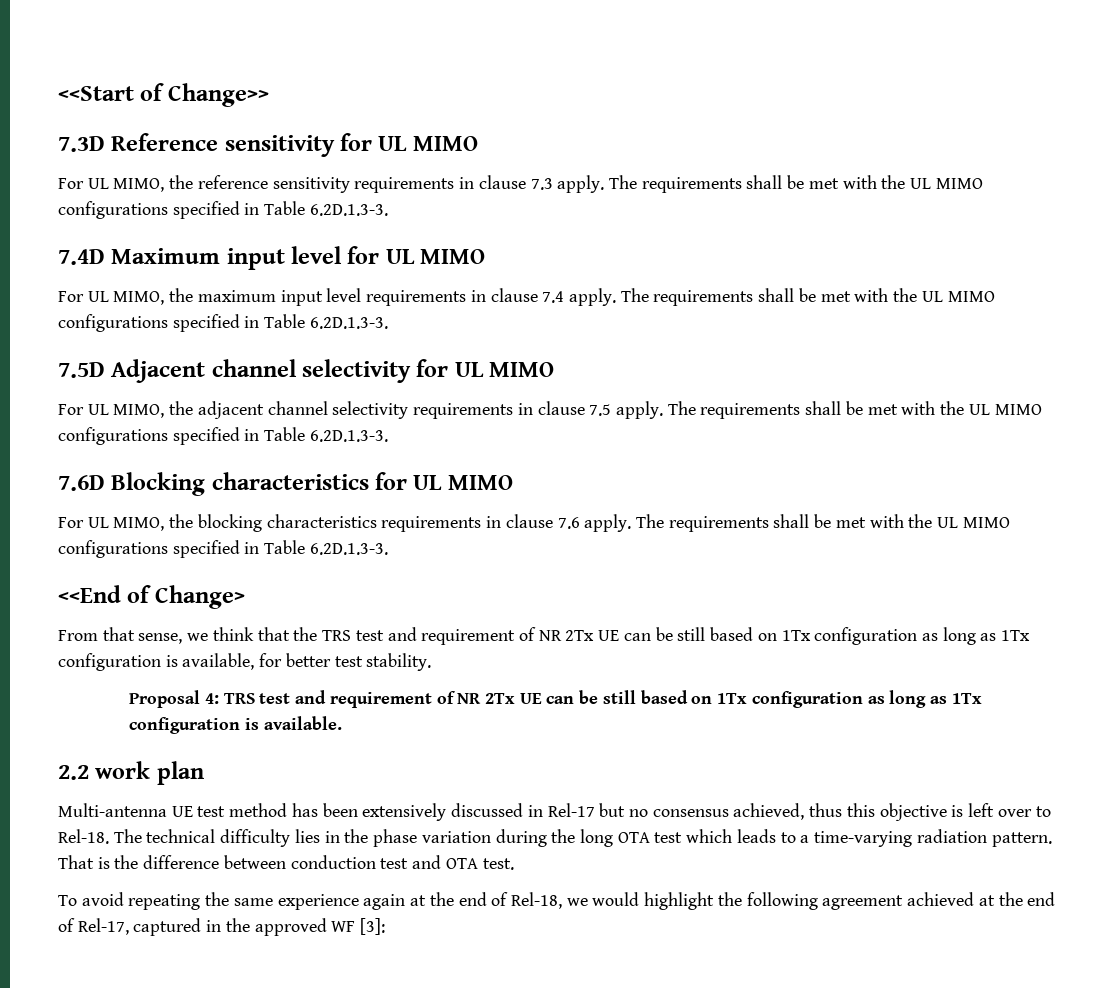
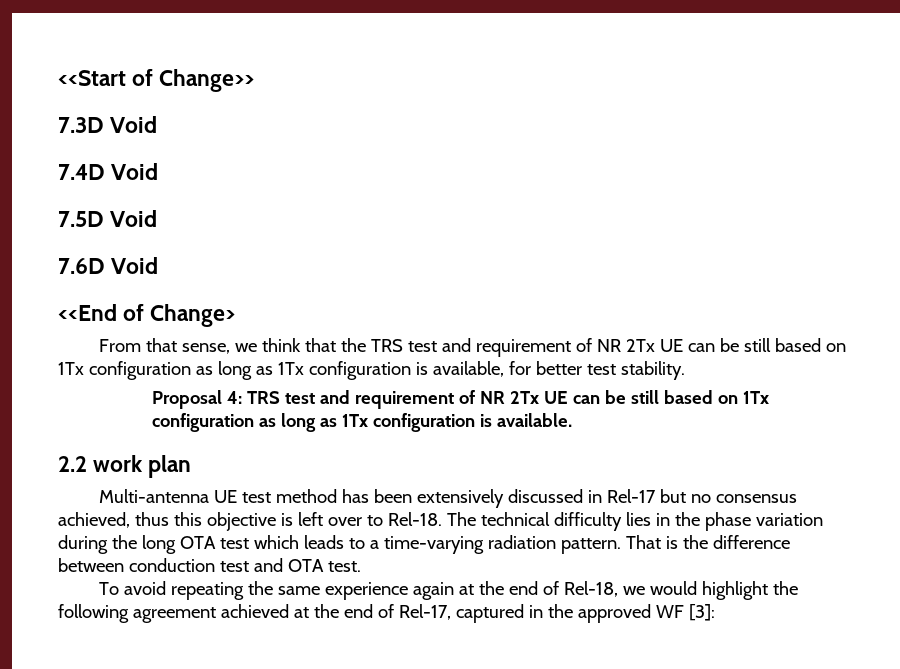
[111,133,478,157] [58,175,983,193] [58,201,388,219] [58,246,486,270] [58,288,995,306] [58,314,388,332] [58,359,555,383] [58,401,1042,419] [58,427,388,445] [58,472,513,496] [58,514,1010,532] [58,540,388,558] Reference sensitivity for UL MIMO // For UL MIMO, the reference sensitivity requirements in clause 7.3 apply. The requirements shall be met with the UL MIMO configurations specified in Table 6.2D.1.3-3. // 7.4D Maximum input level for UL MIMO // For UL MIMO, the maximum input level requirements in clause 7.4 apply. The requirements shall be met with the UL MIMO configurations specified in Table 6.2D.1.3-3. // 7.5D Adjacent channel selectivity for UL MIMO // For UL MIMO, the adjacent channel selectivity requirements in clause 7.5 apply. The requirements shall be met with the UL MIMO configurations specified in Table 6.2D.1.3-3. // 7.6D Blocking characteristics for UL MIMO // For UL MIMO, the blocking characteristics requirements in clause 7.6 apply. The requirements shall be met with the UL MIMO configurations specified in Table 6.2D.1.3-3. -> [110,116,158,133] [58,163,159,180] [58,210,158,227] [58,257,159,274] Void // 7.4D Void // 7.5D Void // 7.6D Void

